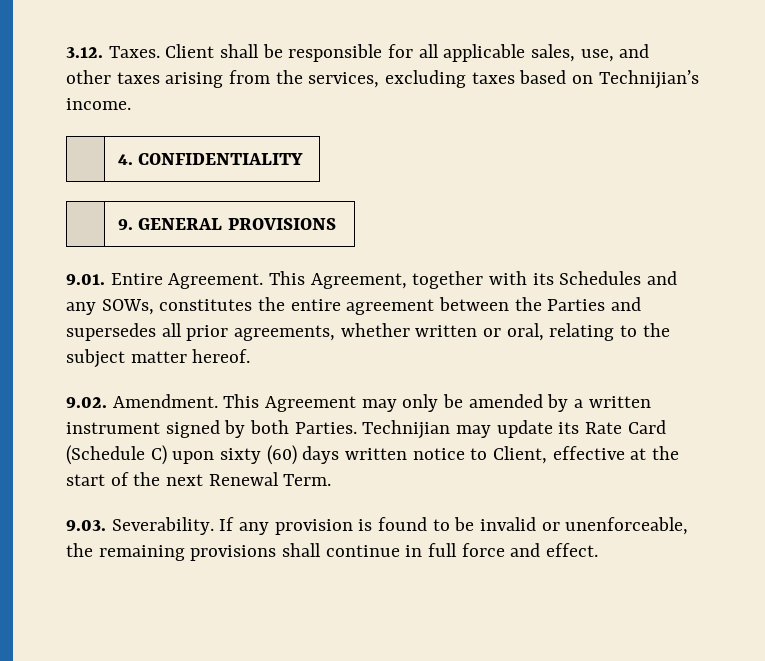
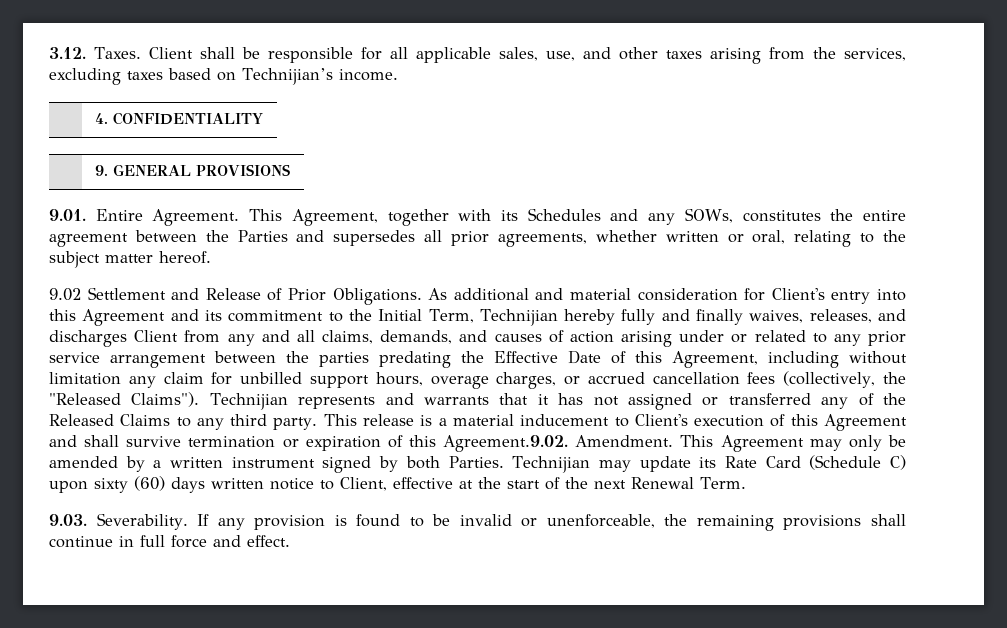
[66,397,107,408] 9.02. -> [49,287,907,305] [49,309,906,326] [49,330,906,347] [49,350,907,368] [49,371,907,389] [49,392,906,410] [49,414,907,431] [49,435,569,452] 9.02 Settlement and Release of Prior Obligations. As additional and material consideration for Client's entry into this Agreement and its commitment to the Initial Term, Technijian hereby fully and finally waives, releases, and discharges Client from any and all claims, demands, and causes of action arising under or related to any prior service arrangement between the parties predating the Effective Date of this Agreement, including without limitation any claim for unbilled support hours, overage charges, or accrued cancellation fees (collectively, the "Released Claims"). Technijian represents and warrants that it has not assigned or transferred any of the Released Claims to any third party. This release is a material inducement to Client's execution of this Agreement and shall survive termination or expiration of this Agreement.9.02.

